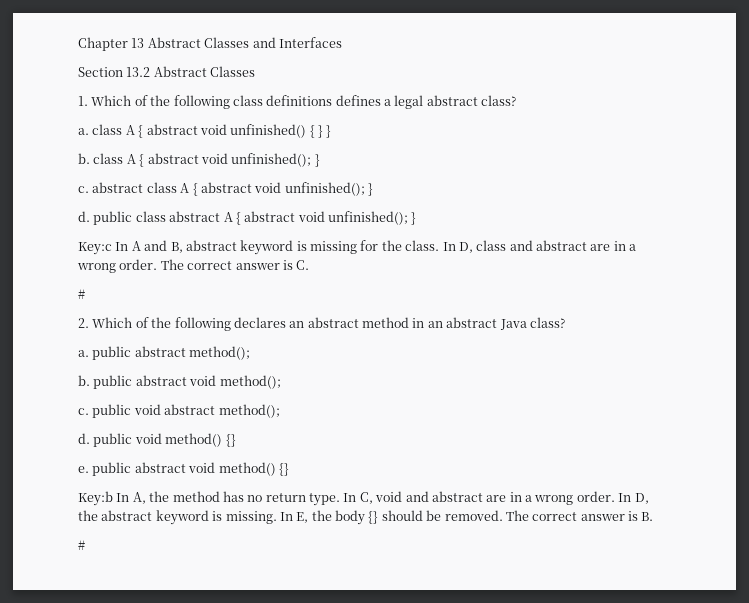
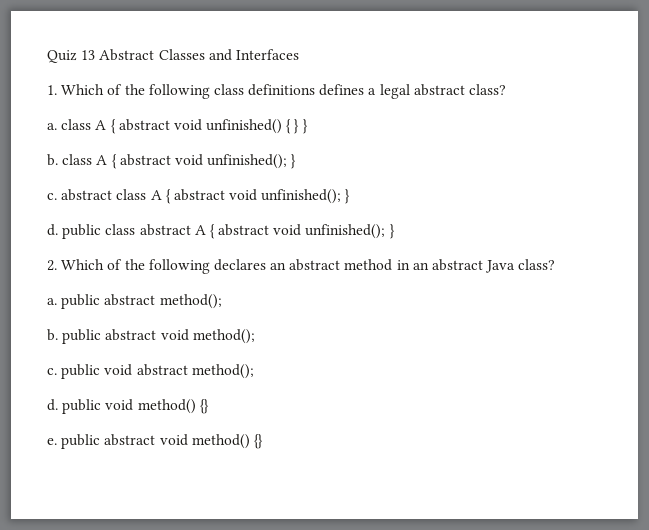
[78,37,128,51] Chapter -> [47,50,77,63] Quiz
[78,66,256,77] // Section 13.2 Abstract Classes -> (299, 54) none
[78,240,637,255] [77,259,310,273] [78,289,85,299] // Key:c In A and B, abstract keyword is missing for the class. In D, class and abstract are in a wrong order. The correct answer is C. // # -> (395, 231) none
[78,491,649,506] [78,510,654,525] [78,540,85,550] // Key:b In A, the method has no return type. In C, void and abstract are in a wrong order. In D, the abstract keyword is missing. In E, the body {} should be removed. The correct answer is B. // # -> (263, 441) none

